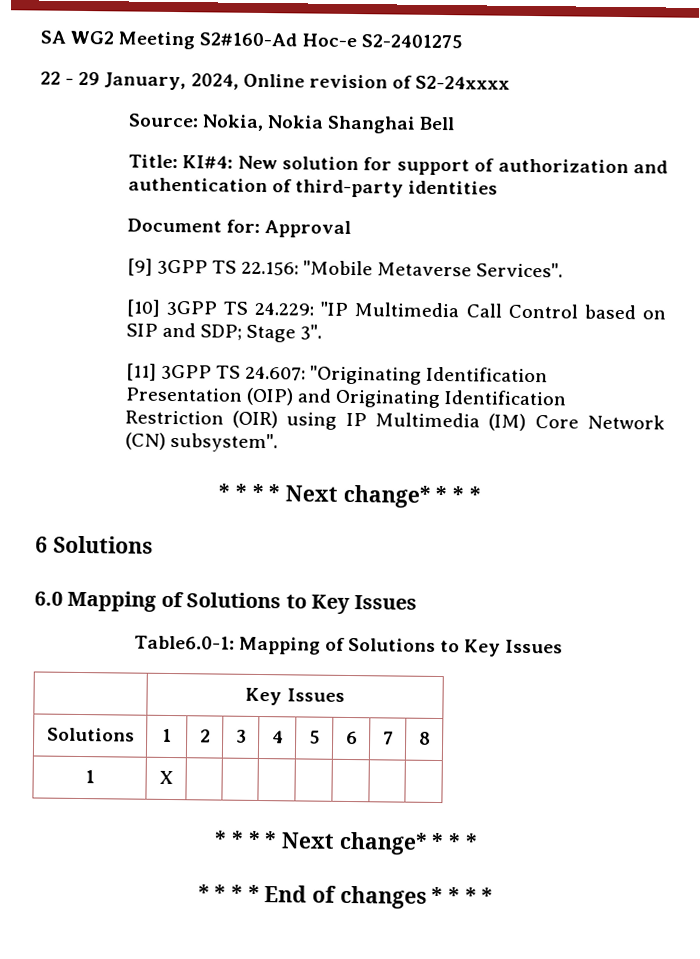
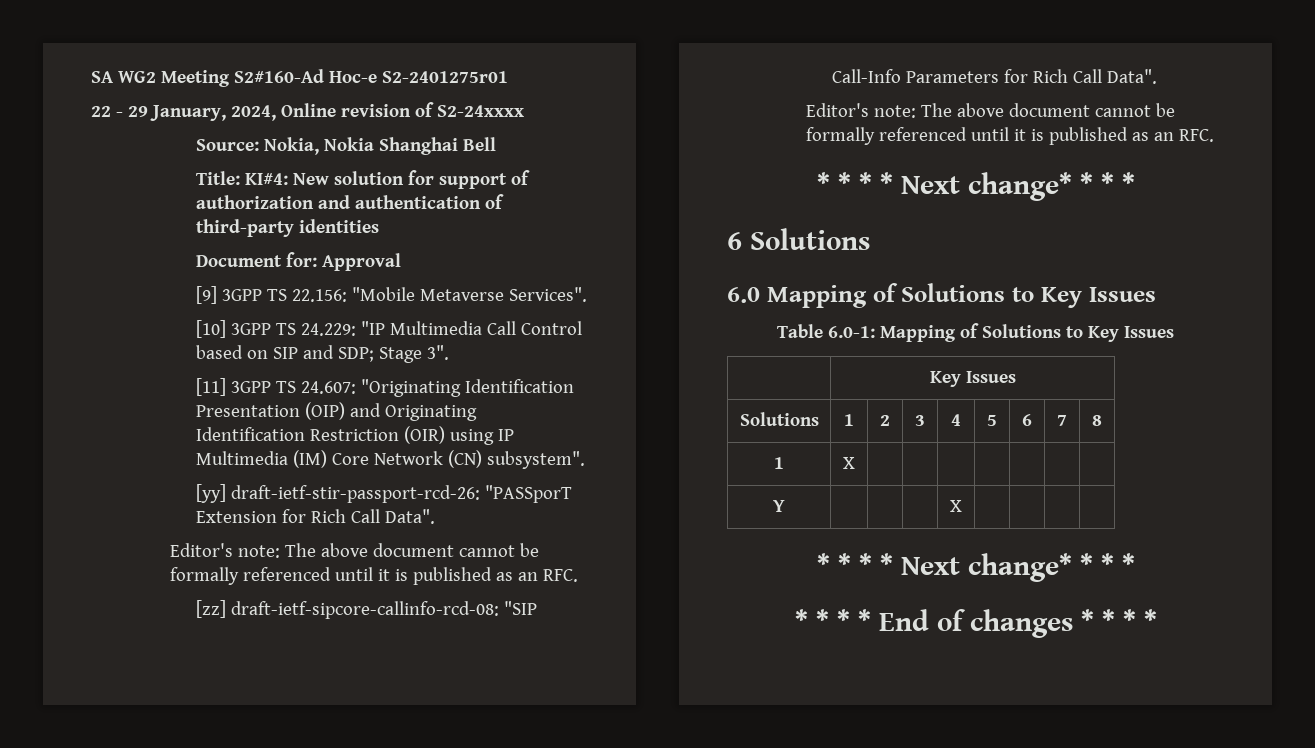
[360,34,462,49] S2-2401275 -> [381,71,508,83] S2-2401275r01
(278, 442) none -> [195,484,572,503] [195,509,435,524] [169,543,539,558] [169,567,578,585] [195,600,537,619] [831,69,1157,84] [805,103,1175,118] [805,127,1214,145] // [yy] draft-ietf-stir-passport-rcd-26: "PASSporT Extension for Rich Call Data". // Editor's note: The above document cannot be formally referenced until it is published as an RFC. // [zz] draft-ietf-sipcore-callinfo-rcd-08: "SIP Call-Info Parameters for Rich Call Data". // Editor's note: The above document cannot be formally referenced until it is published as an RFC.
[133,635,235,650] Table6.0-1: -> [777,324,876,338] Table 6.0-1:
(174, 777) none -> [773,500,785,512] [950,500,962,512] // Y | | | | X | | | |

